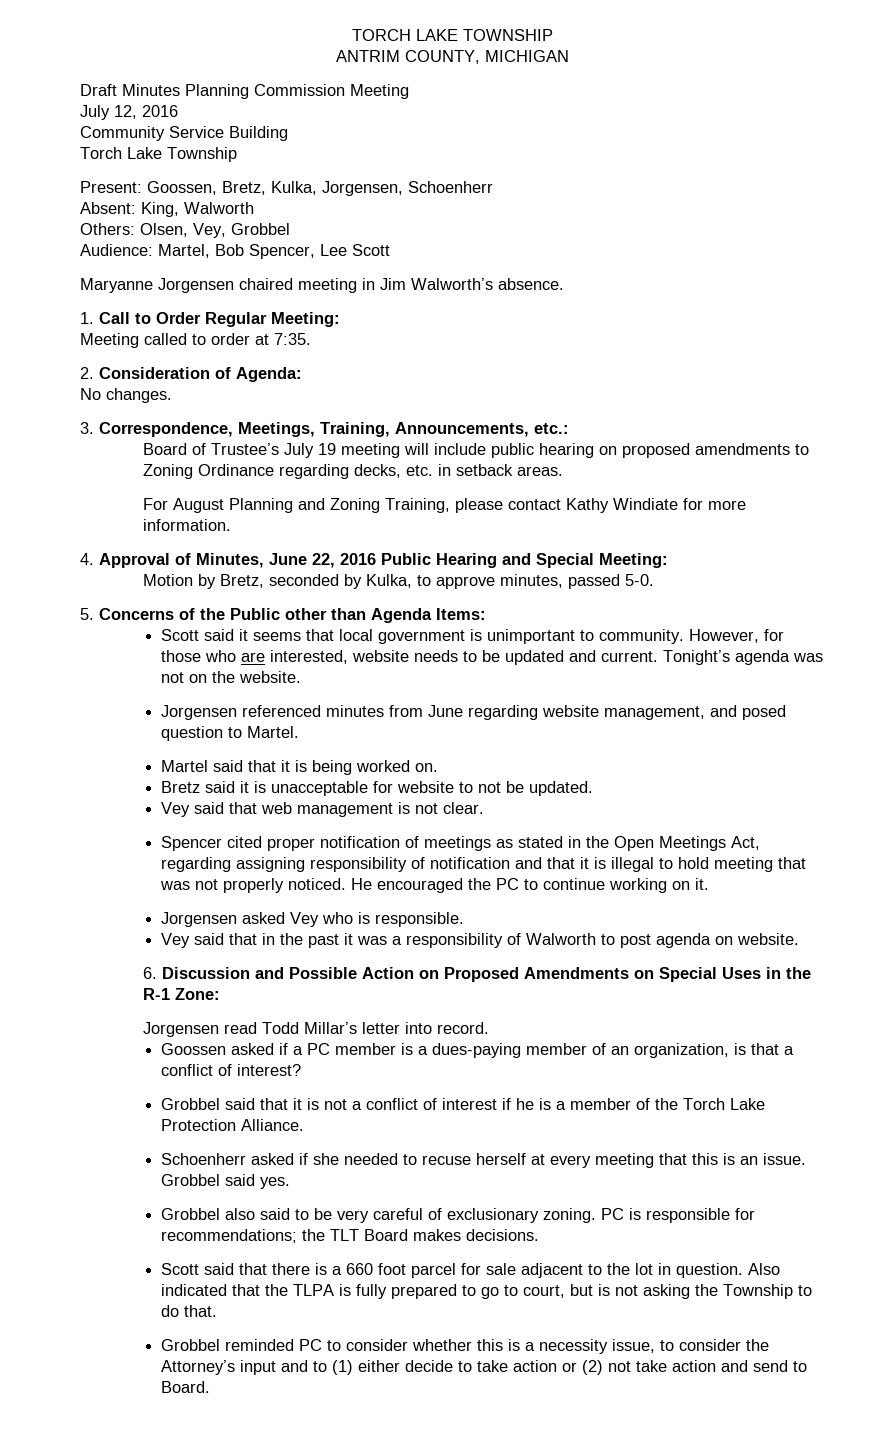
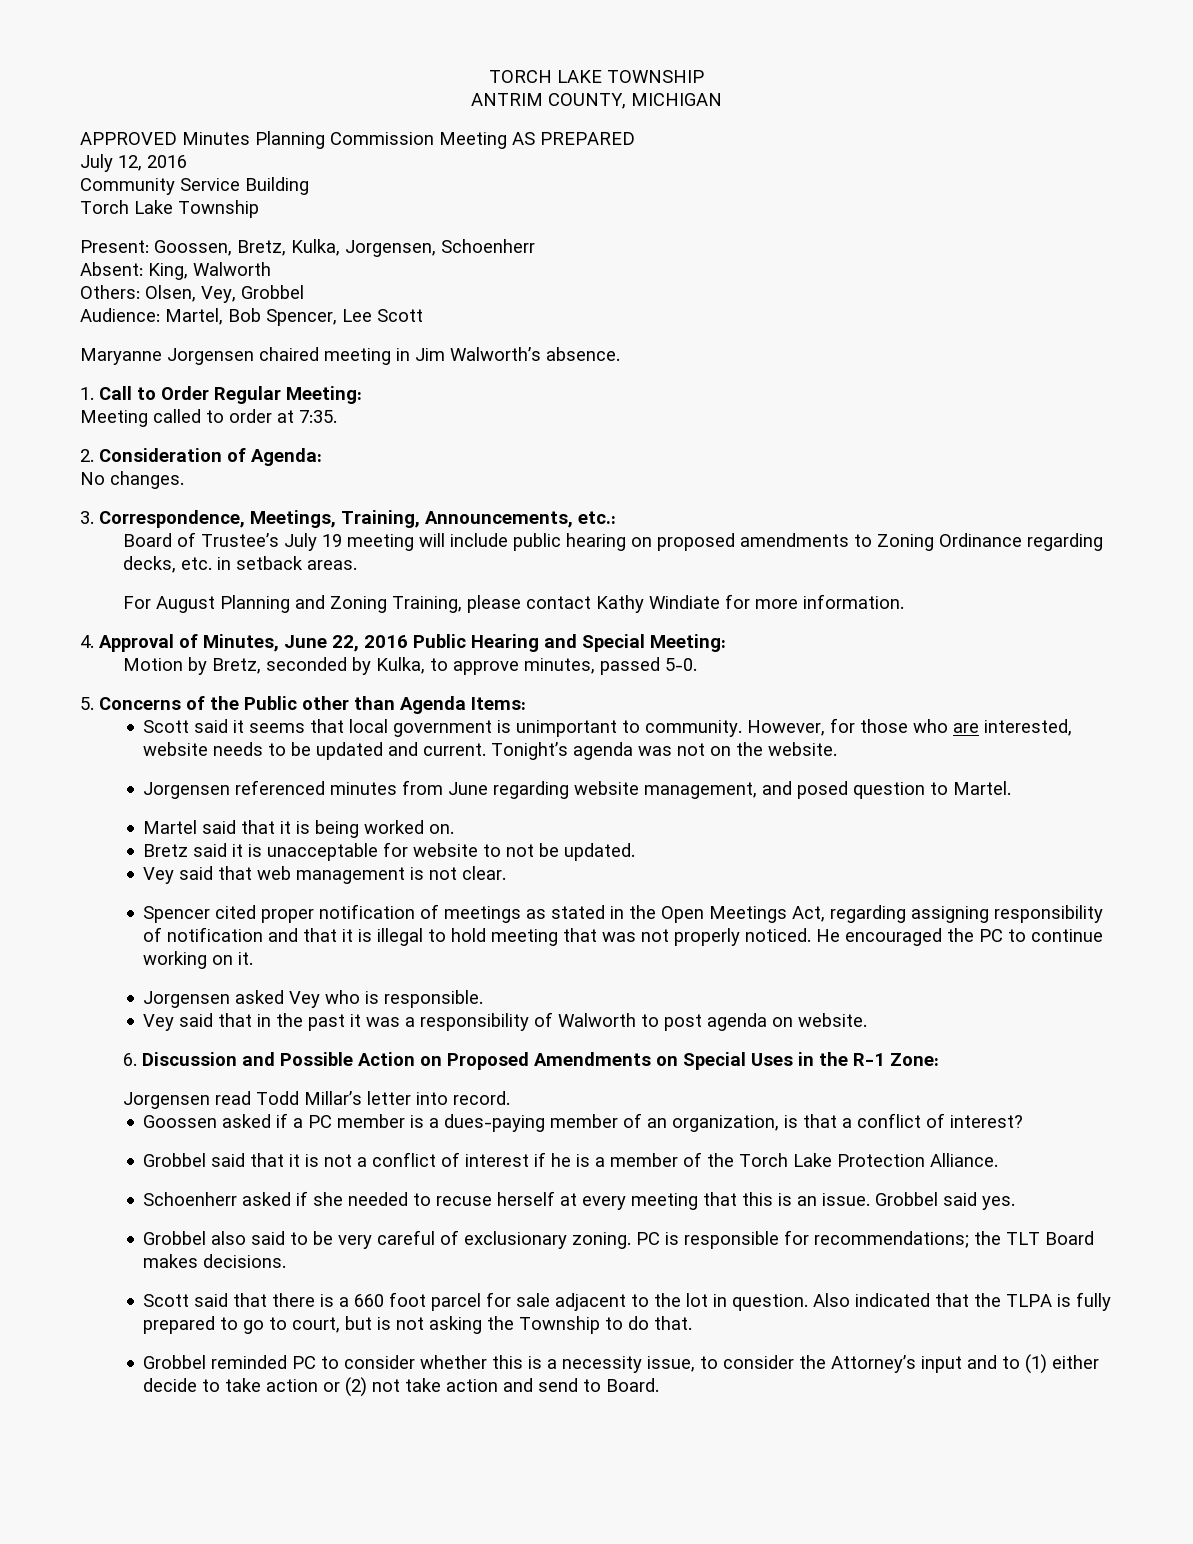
[80,84,117,96] Draft -> [80,132,177,145] APPROVED
(409, 91) none -> [512,132,635,145] AS PREPARED

